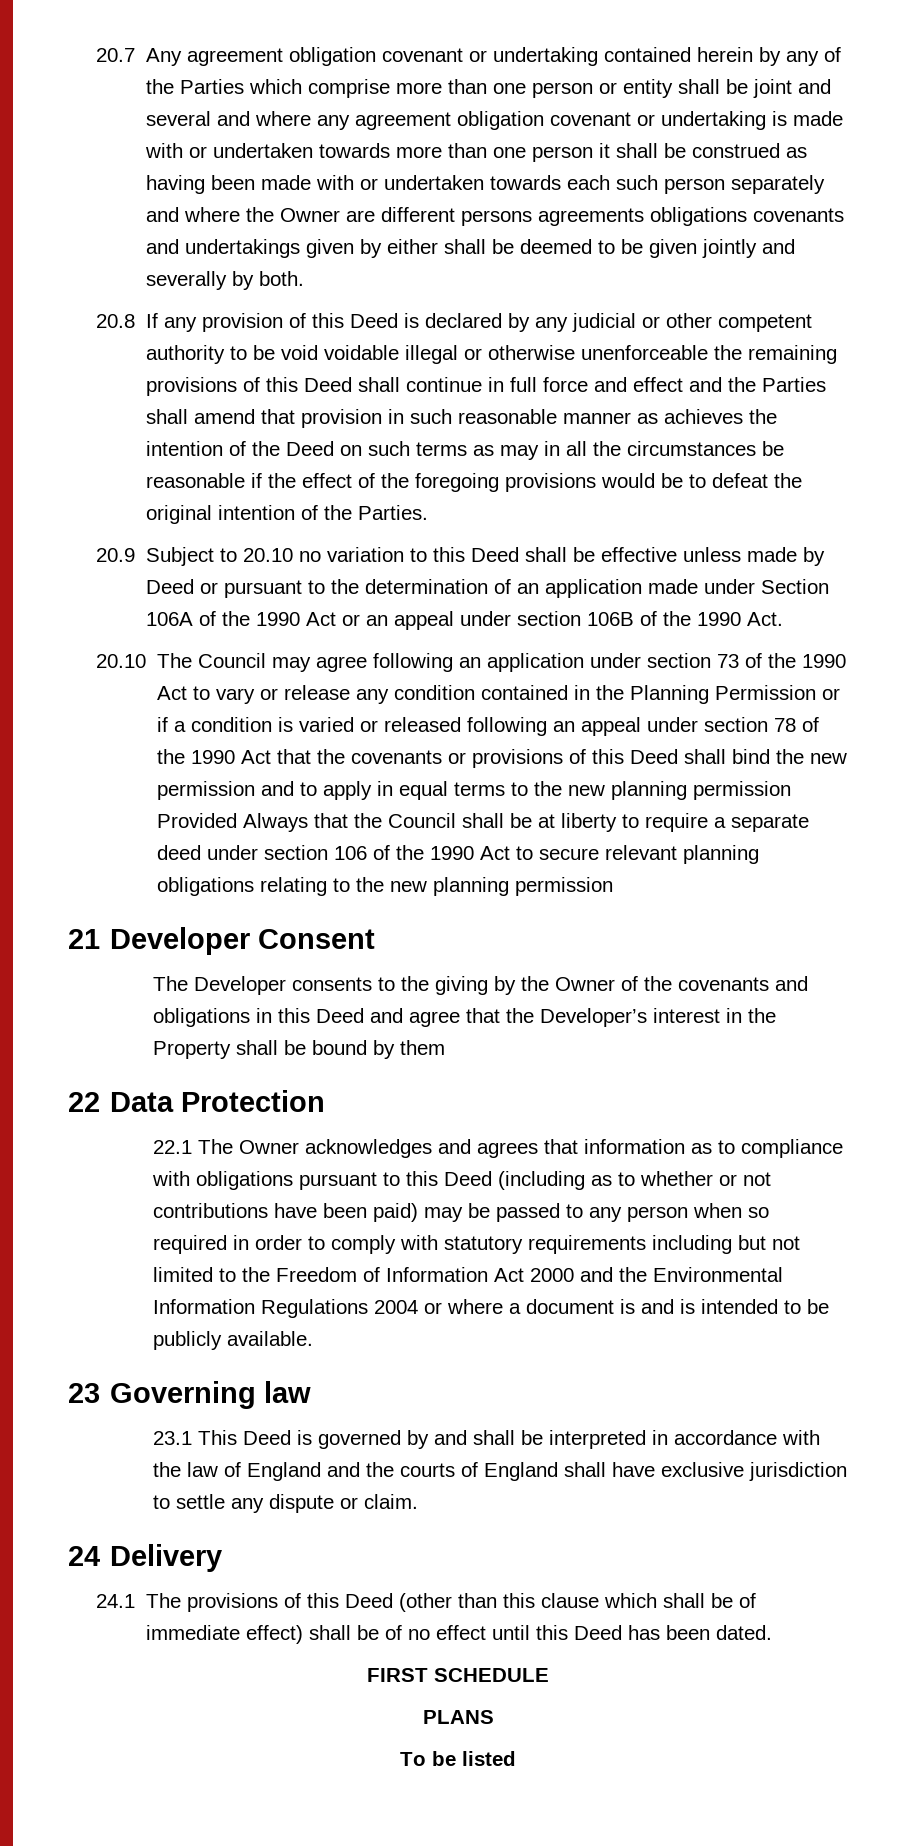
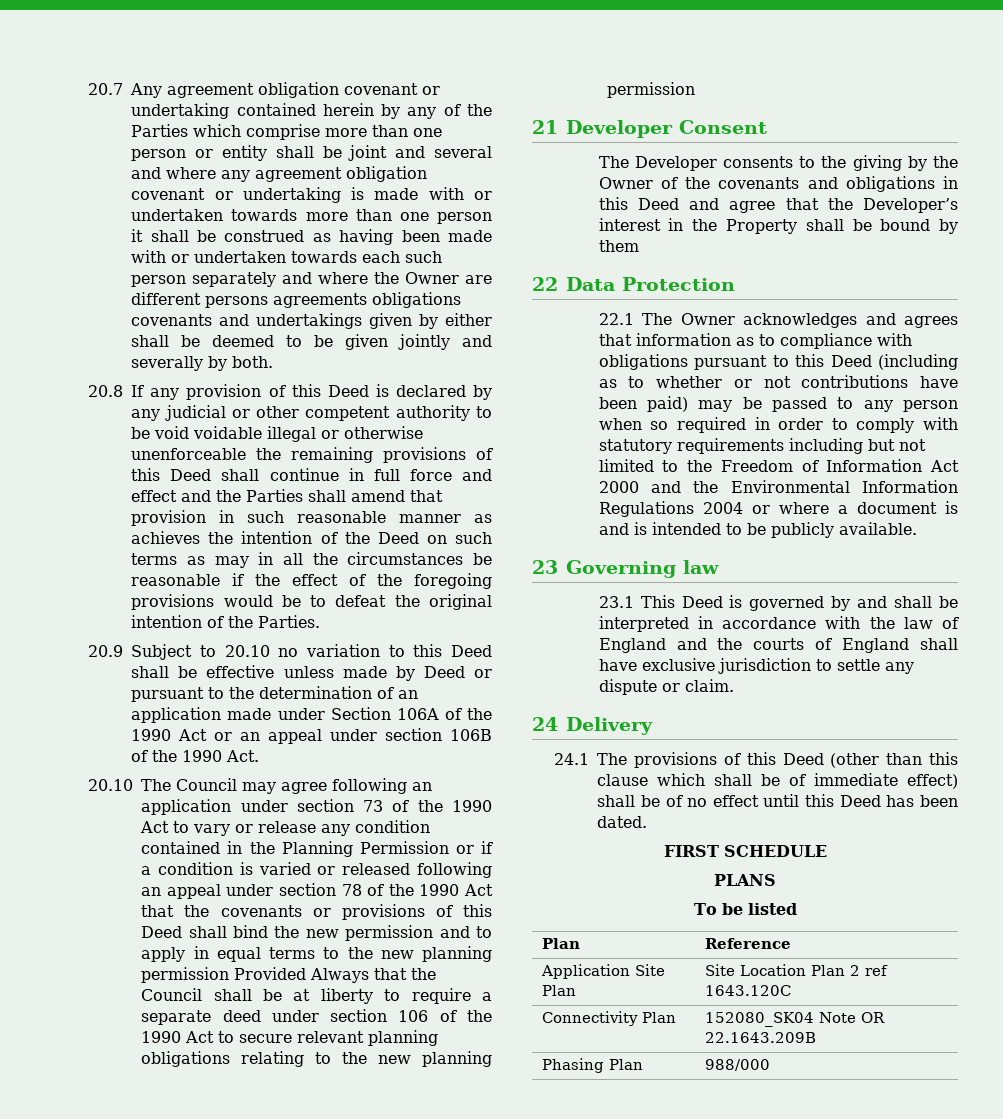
(516, 1758) none -> [541,938,580,949] [704,938,791,949] [540,964,665,979] [541,985,576,996] [704,964,888,976] [704,985,791,996] [541,1011,676,1026] [704,1012,885,1027] [704,1032,816,1043] [541,1058,643,1073] [704,1059,770,1071] // Plan | Reference // Application Site Plan | Site Location Plan 2 ref 1643.120C // Connectivity Plan | 152080_SK04 Note OR 22.1643.209B // Phasing Plan | 988/000

